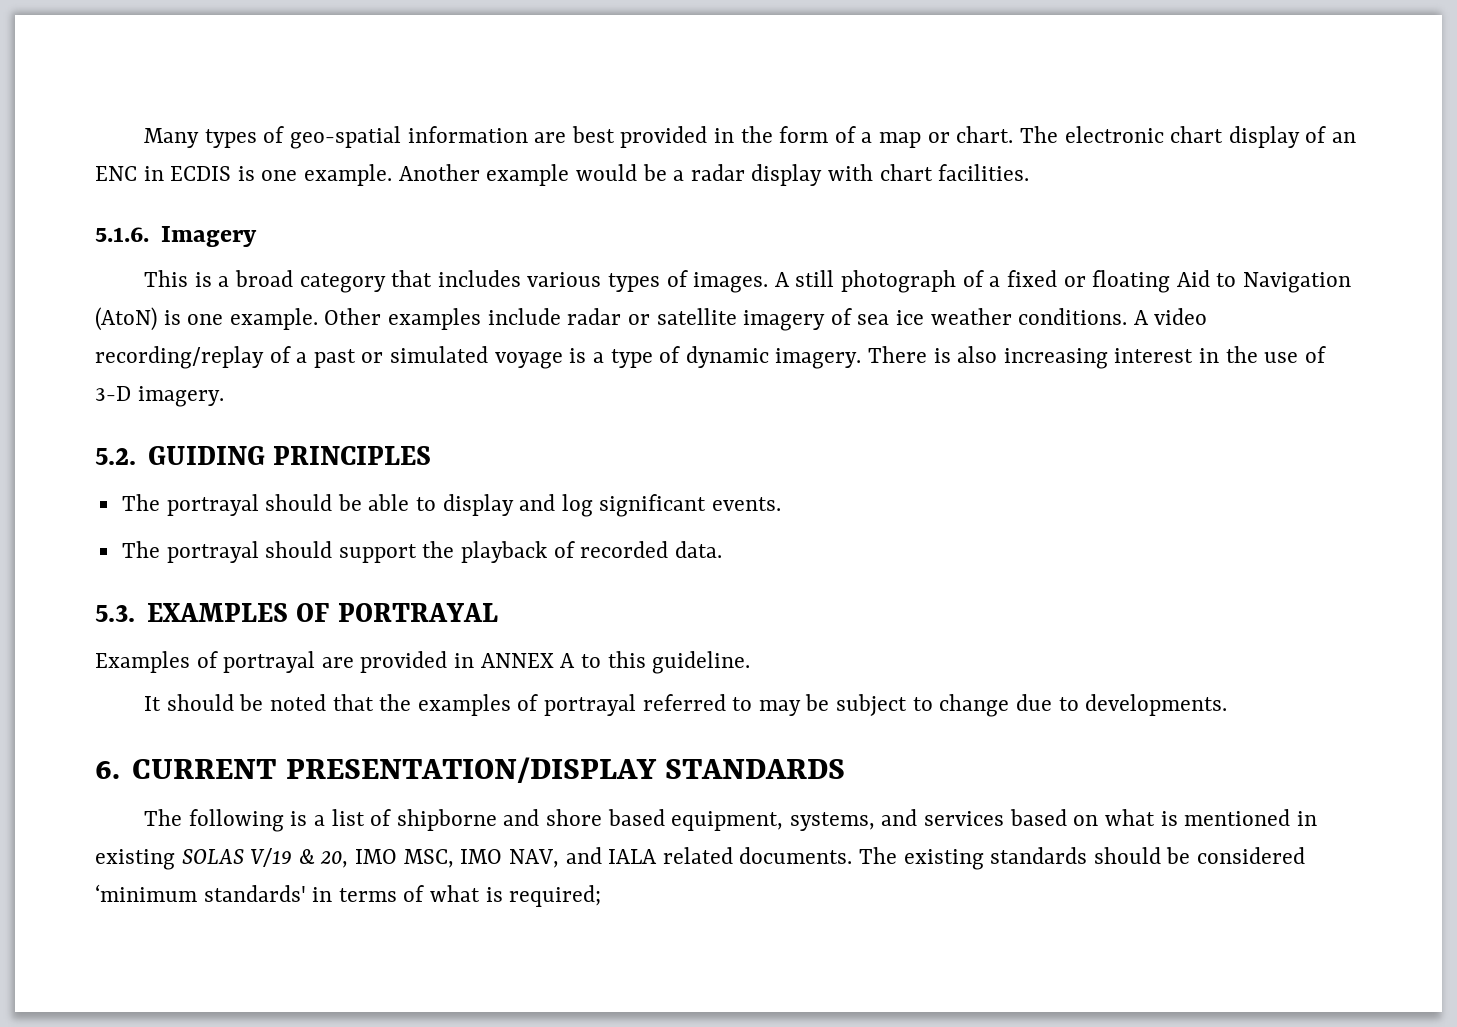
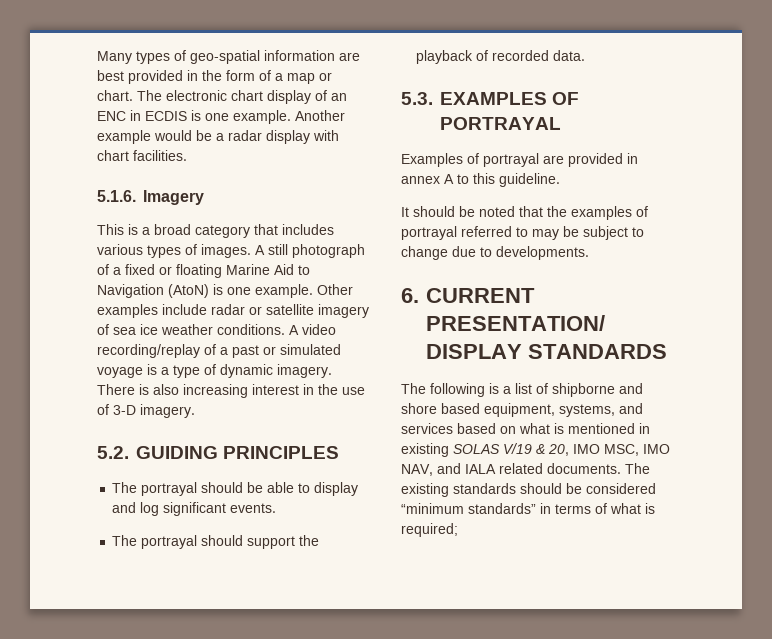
(1171, 281) none -> [226,264,270,275] Marine
[480,653,554,668] ANNEX -> [401,176,440,184] annex
[95,884,306,902] ‘minimum standards' -> [401,503,536,514] “minimum standards”

